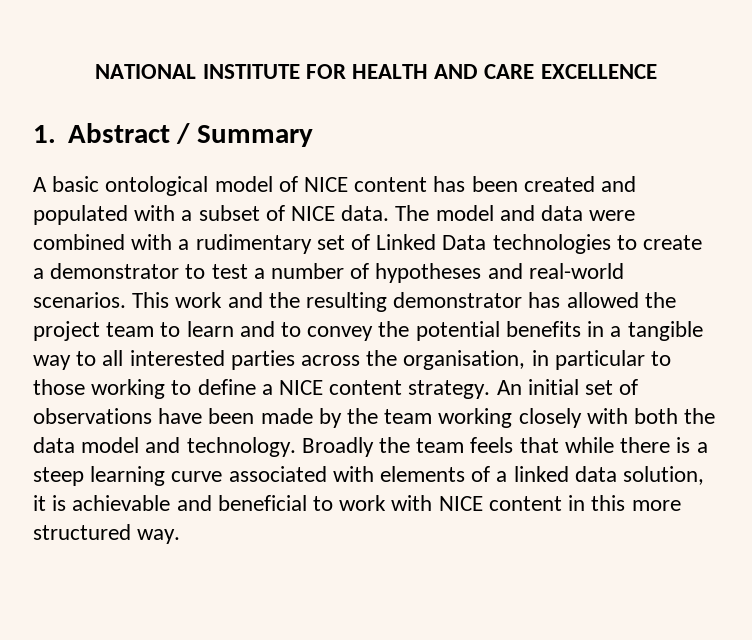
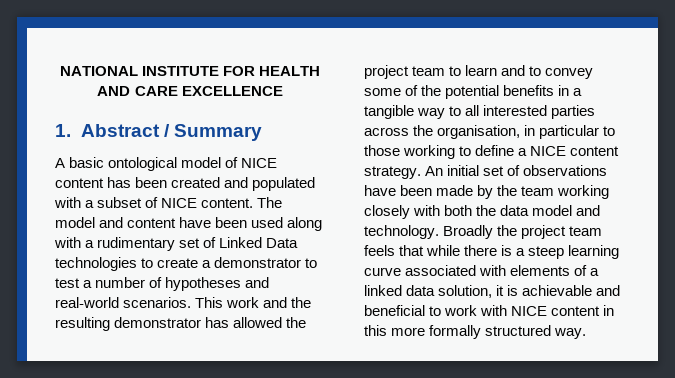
[341,205,390,221] data. -> [201,198,254,208] content.
[541,205,636,221] [33,234,125,250] data were combined -> [127,217,323,231] content have been used along
(374, 333) none -> [364,85,419,96] some of
(411, 445) none -> [521,225,567,239] project
(681, 505) none -> [429,325,482,339] formally

